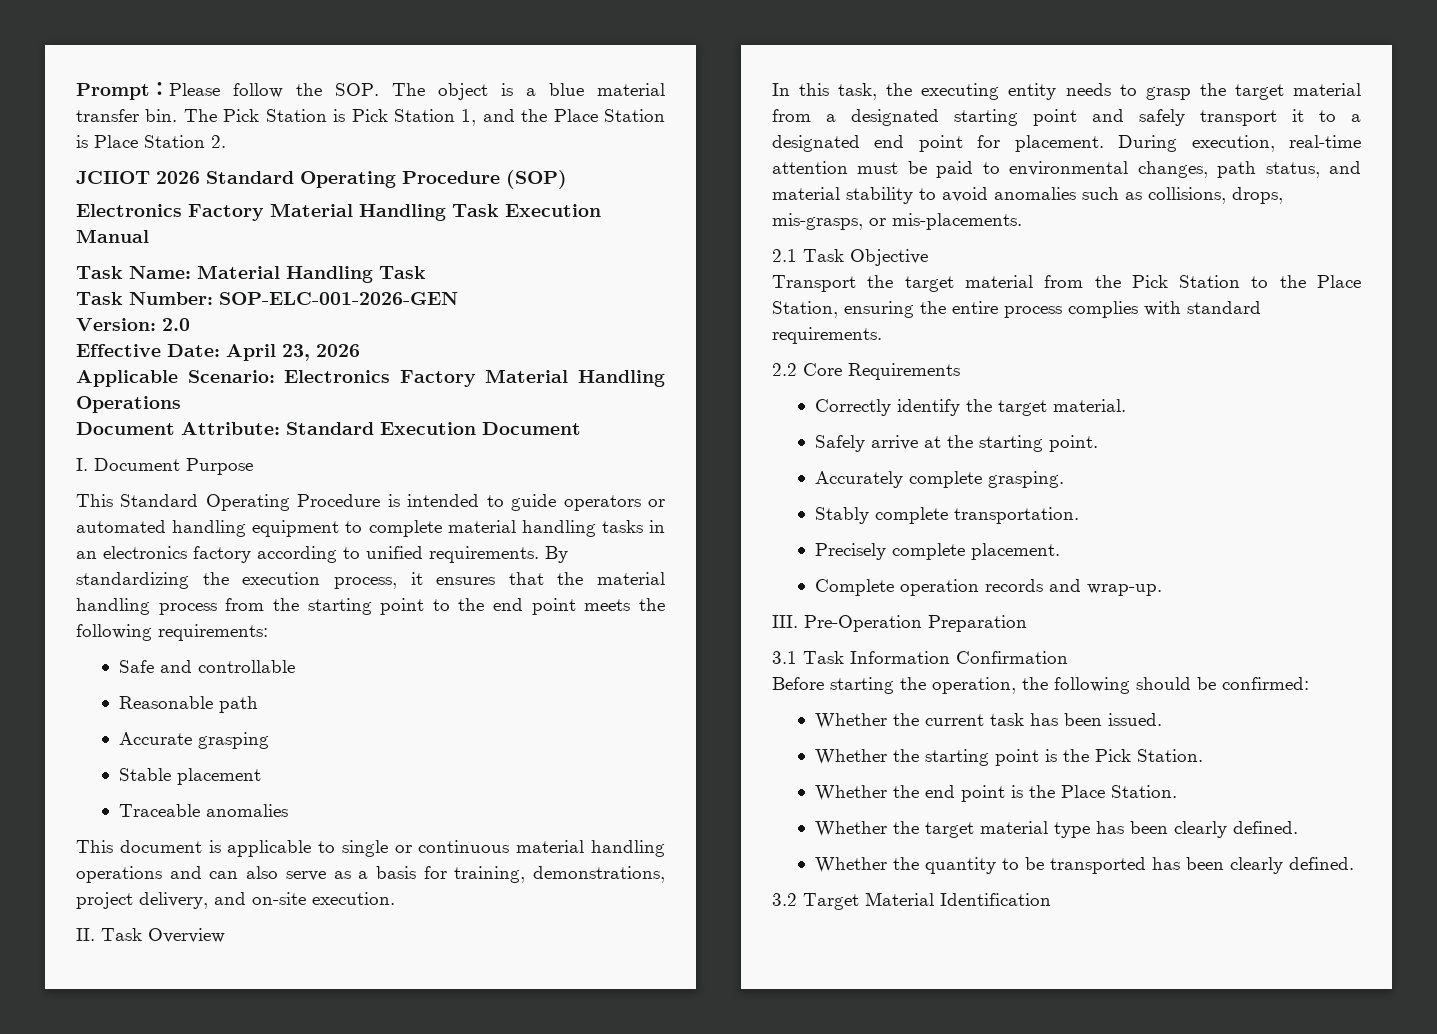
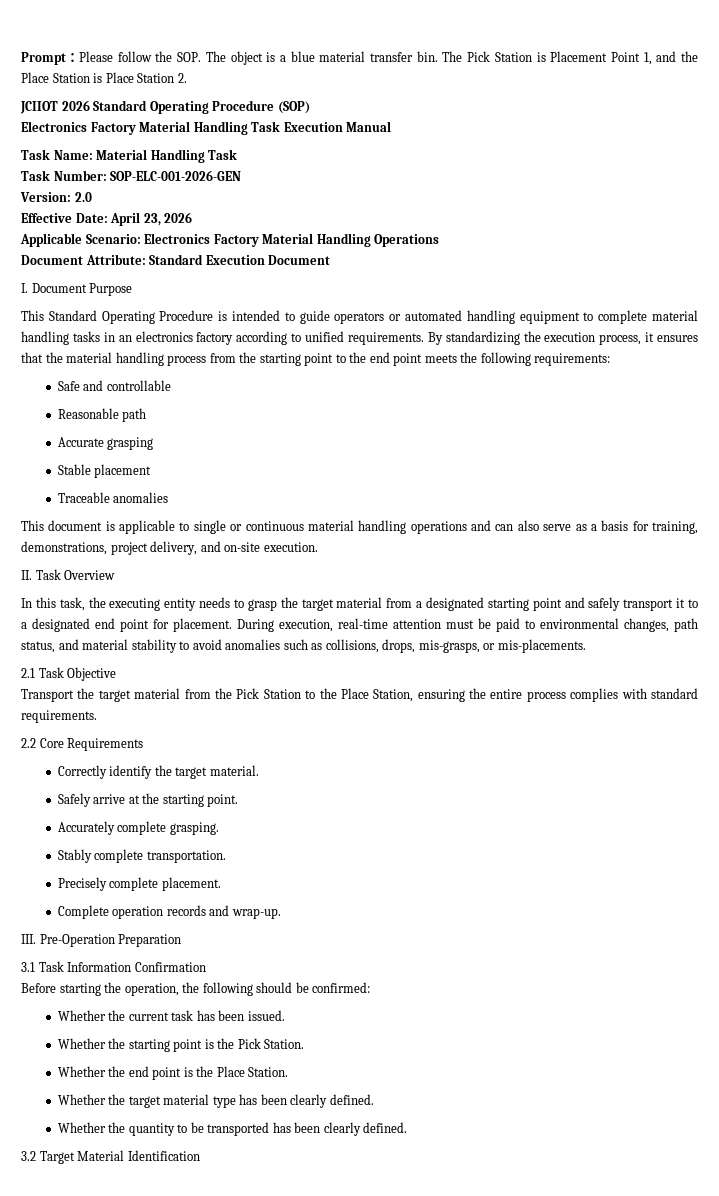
[351,109,455,122] Pick Station -> [550,51,640,62] Placement Point

